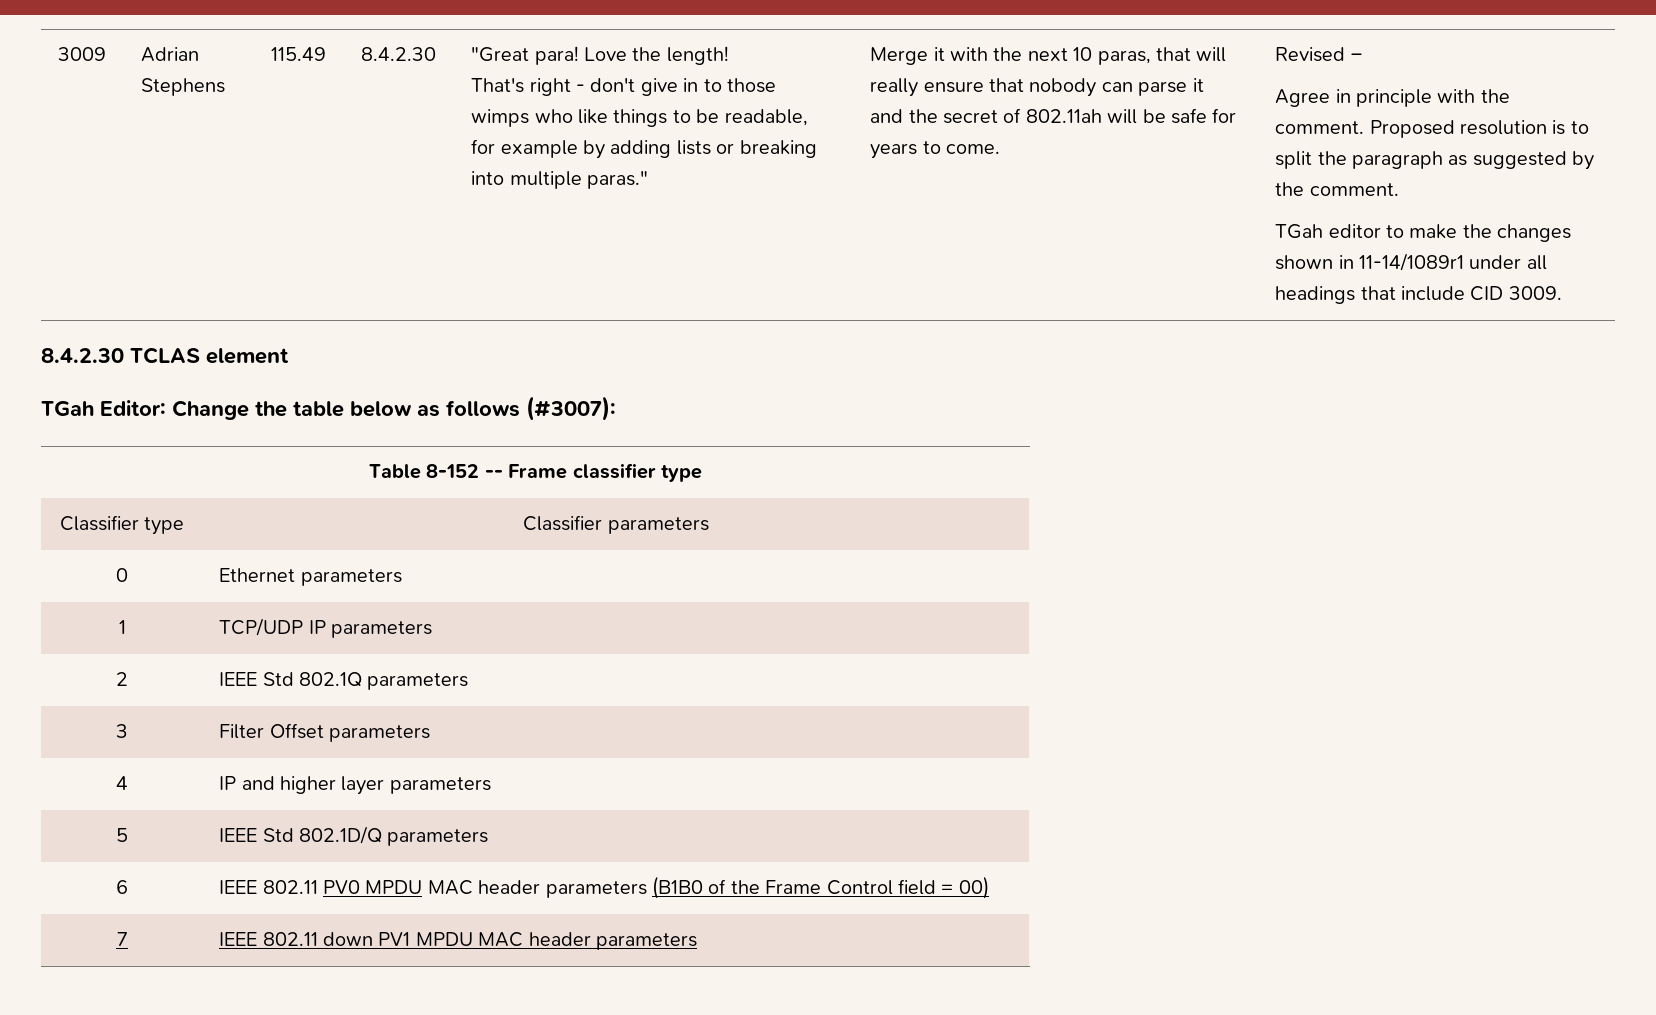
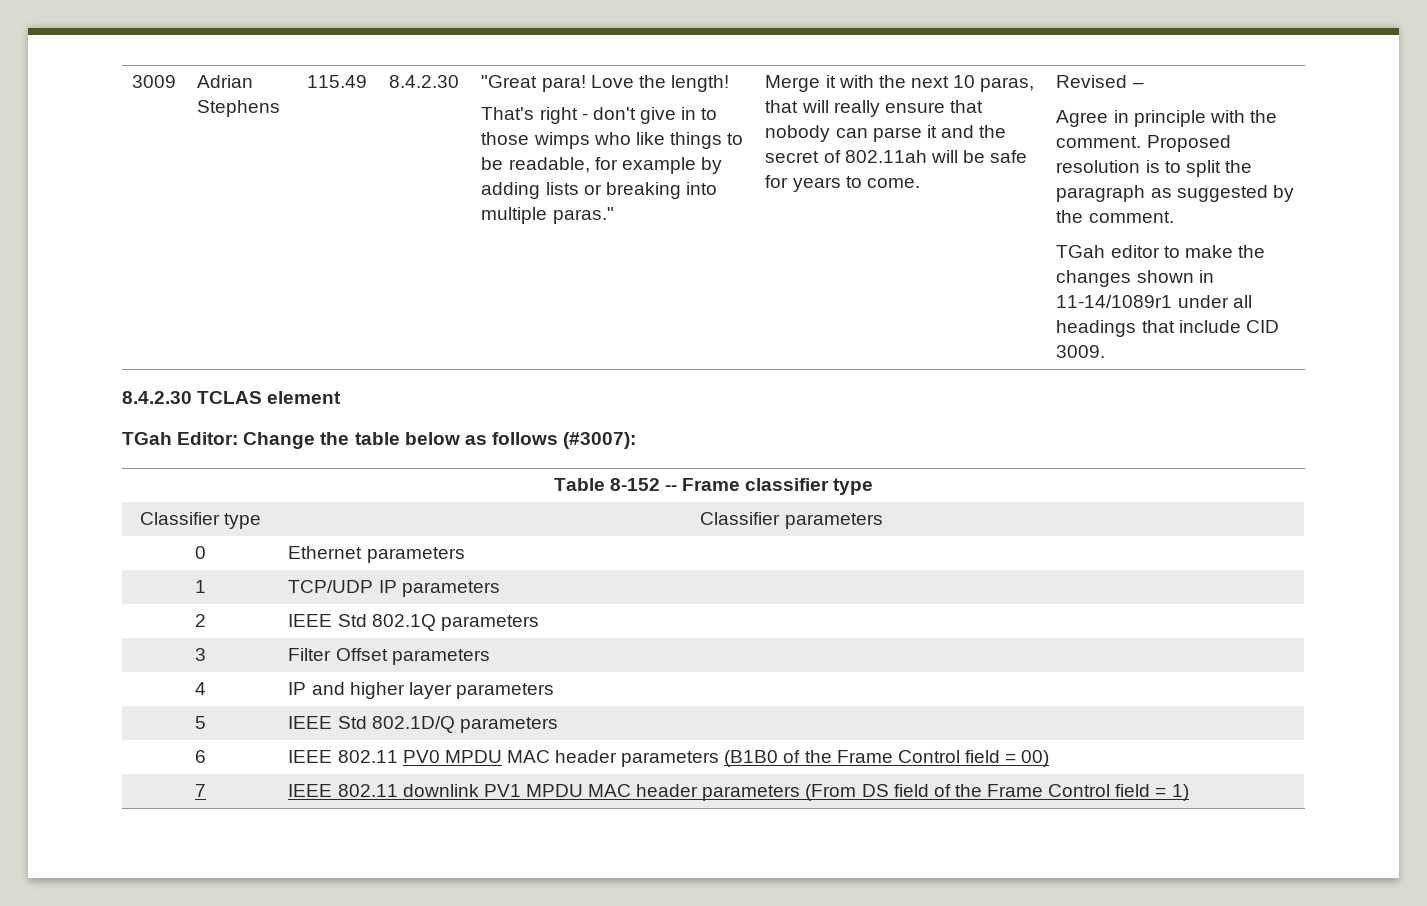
[322,932,373,946] down -> [402,784,479,797] downlink
(697, 941) none -> [805,784,1189,801] (From DS field of the Frame Control field = 1)

